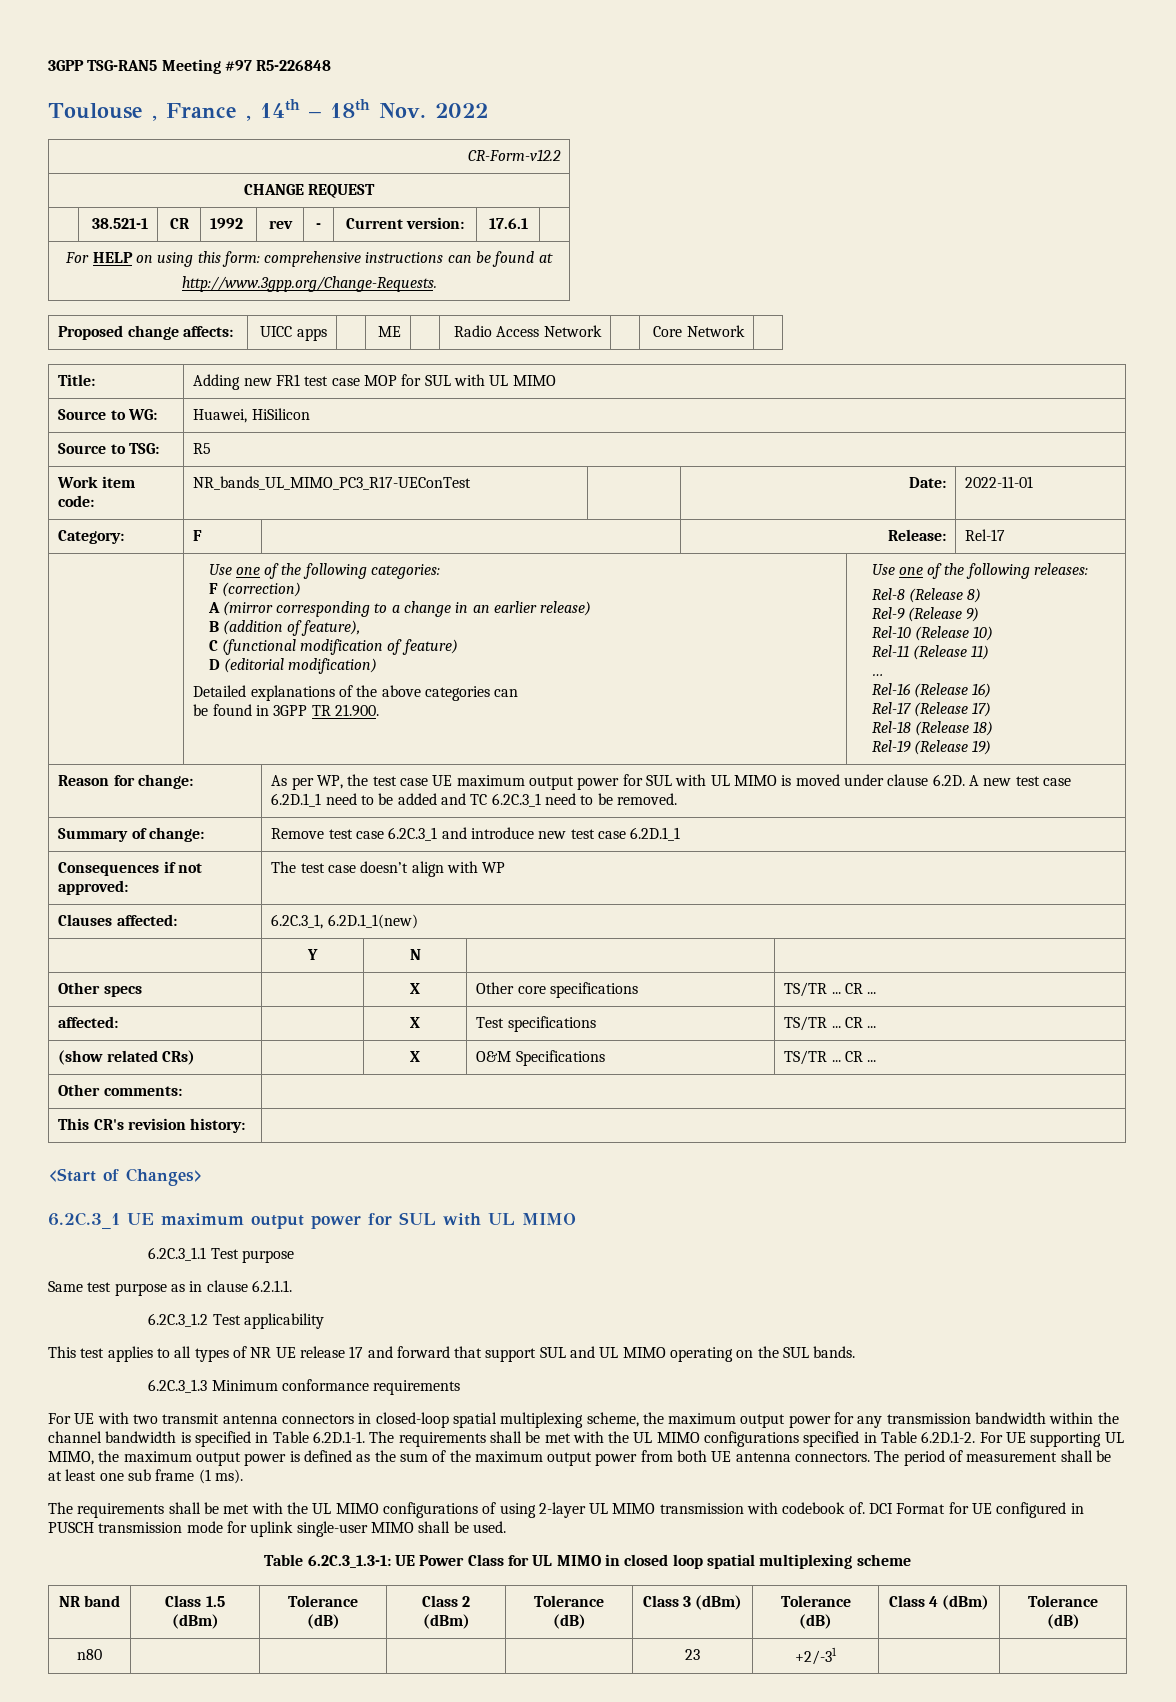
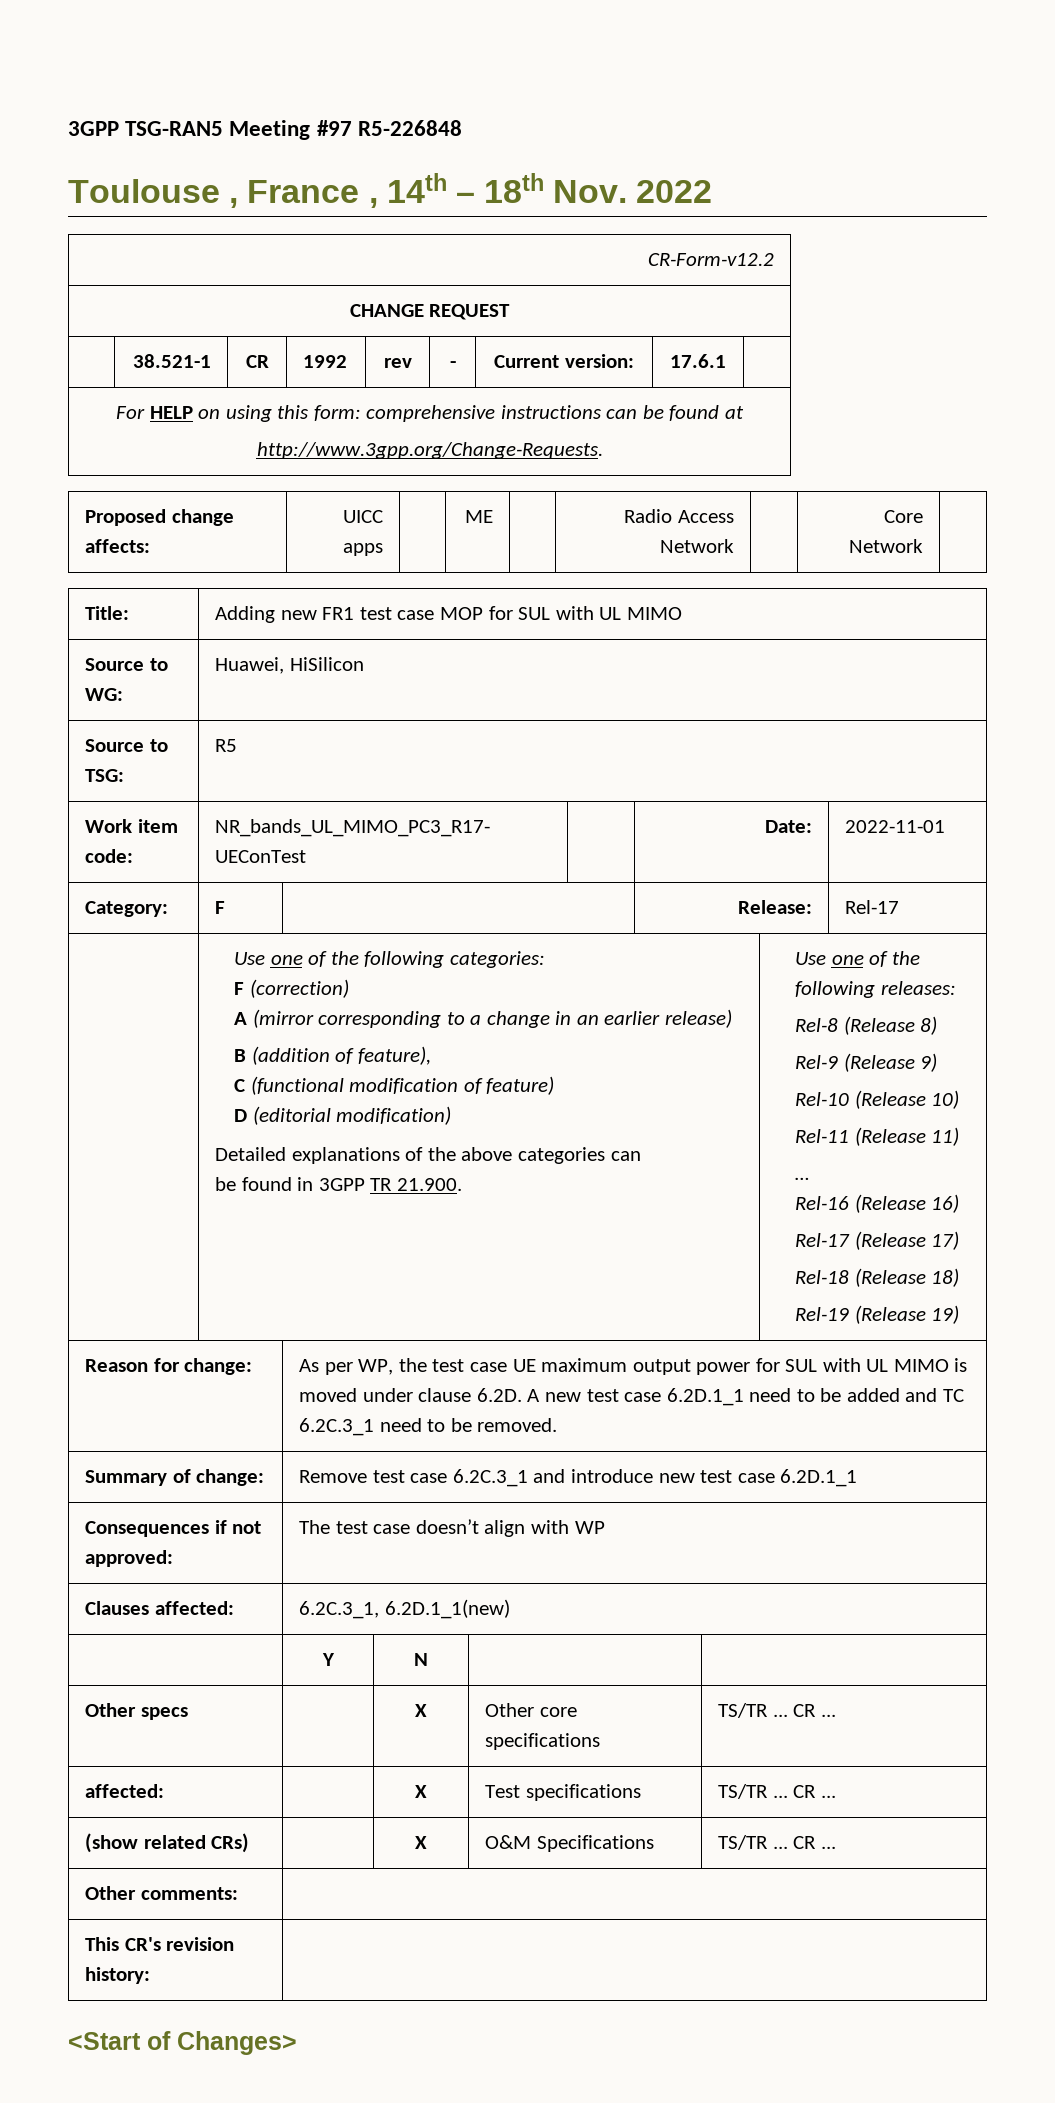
[48,1212,576,1229] [148,1247,295,1263] [48,1280,292,1296] [148,1313,325,1329] [48,1346,856,1362] [148,1379,461,1395] [48,1412,1119,1428] [48,1431,1124,1447] [48,1450,1112,1466] [48,1469,243,1484] [48,1502,1084,1518] [48,1521,506,1537] [264,1554,911,1569] [58,1595,121,1607] [165,1595,225,1607] [171,1614,219,1629] [288,1595,358,1607] [306,1614,340,1629] [421,1595,471,1607] [422,1614,470,1629] [534,1595,604,1607] [552,1614,586,1629] [642,1595,743,1610] [780,1595,851,1607] [799,1614,832,1629] [888,1595,990,1610] [1028,1595,1098,1607] [1046,1614,1080,1629] [77,1649,102,1660] [685,1649,700,1660] [795,1647,837,1665] // 6.2C.3_1 UE maximum output power for SUL with UL MIMO // 6.2C.3_1.1 Test purpose // Same test purpose as in clause 6.2.1.1. // 6.2C.3_1.2 Test applicability // This test applies to all types of NR UE release 17 and forward that support SUL and UL MIMO operating on the SUL bands. // 6.2C.3_1.3 Minimum conformance requirements // For UE with two transmit antenna connectors in closed-loop spatial multiplexing scheme, the maximum output power for any transmission bandwidth within the channel bandwidth is specified in Table 6.2D.1-1. The requirements shall be met with the UL MIMO configurations specified in Table 6.2D.1-2. For UE supporting UL MIMO, the maximum output power is defined as the sum of the maximum output power from both UE antenna connectors. The period of measurement shall be at least one sub frame (1 ms). // The requirements shall be met with the UL MIMO configurations of using 2-layer UL MIMO transmission with codebook of. DCI Format for UE configured in PUSCH transmission mode for uplink single-user MIMO shall be used. // Table 6.2C.3_1.3-1: UE Power Class for UL MIMO in closed loop spatial multiplexing scheme // NR band | Class 1.5 (dBm) | Tolerance (dB) | Class 2 (dBm) | Tolerance (dB) | Class 3 (dBm) | Tolerance (dB) | Class 4 (dBm) | Tolerance (dB) // n80 | | | | | 23 | +2/-31 | | -> (297, 2043) none

